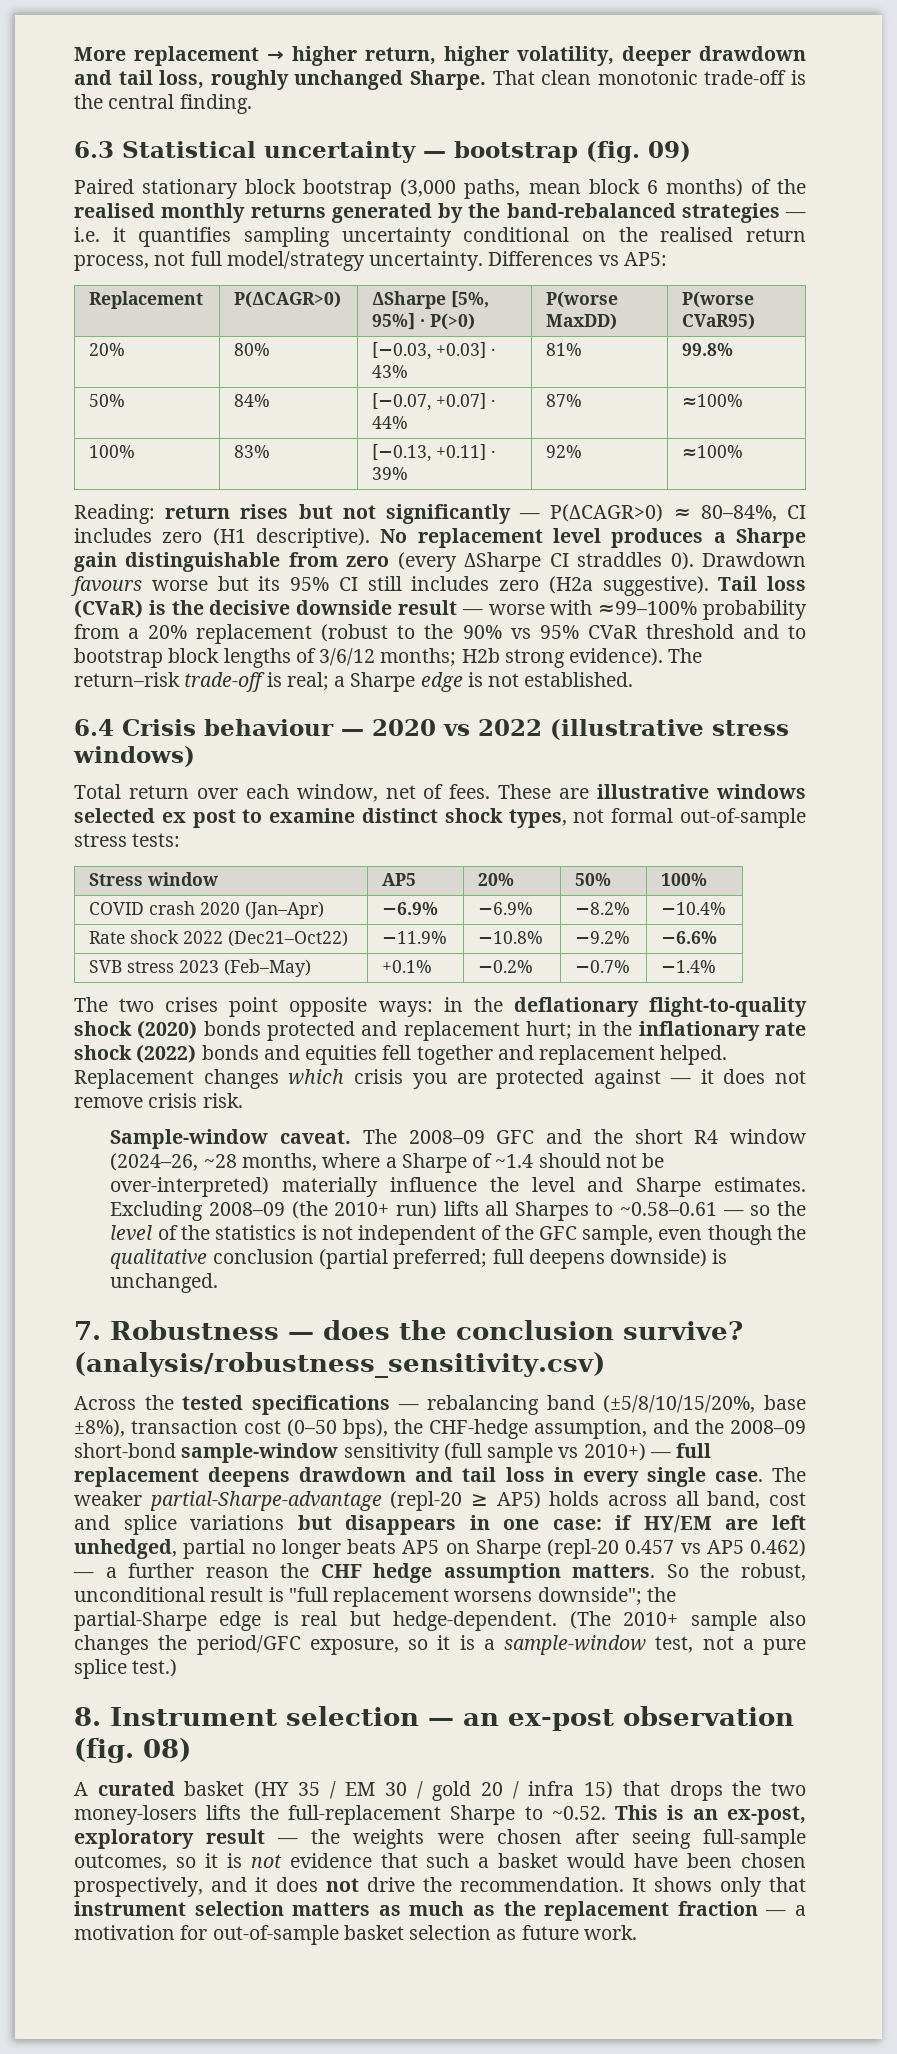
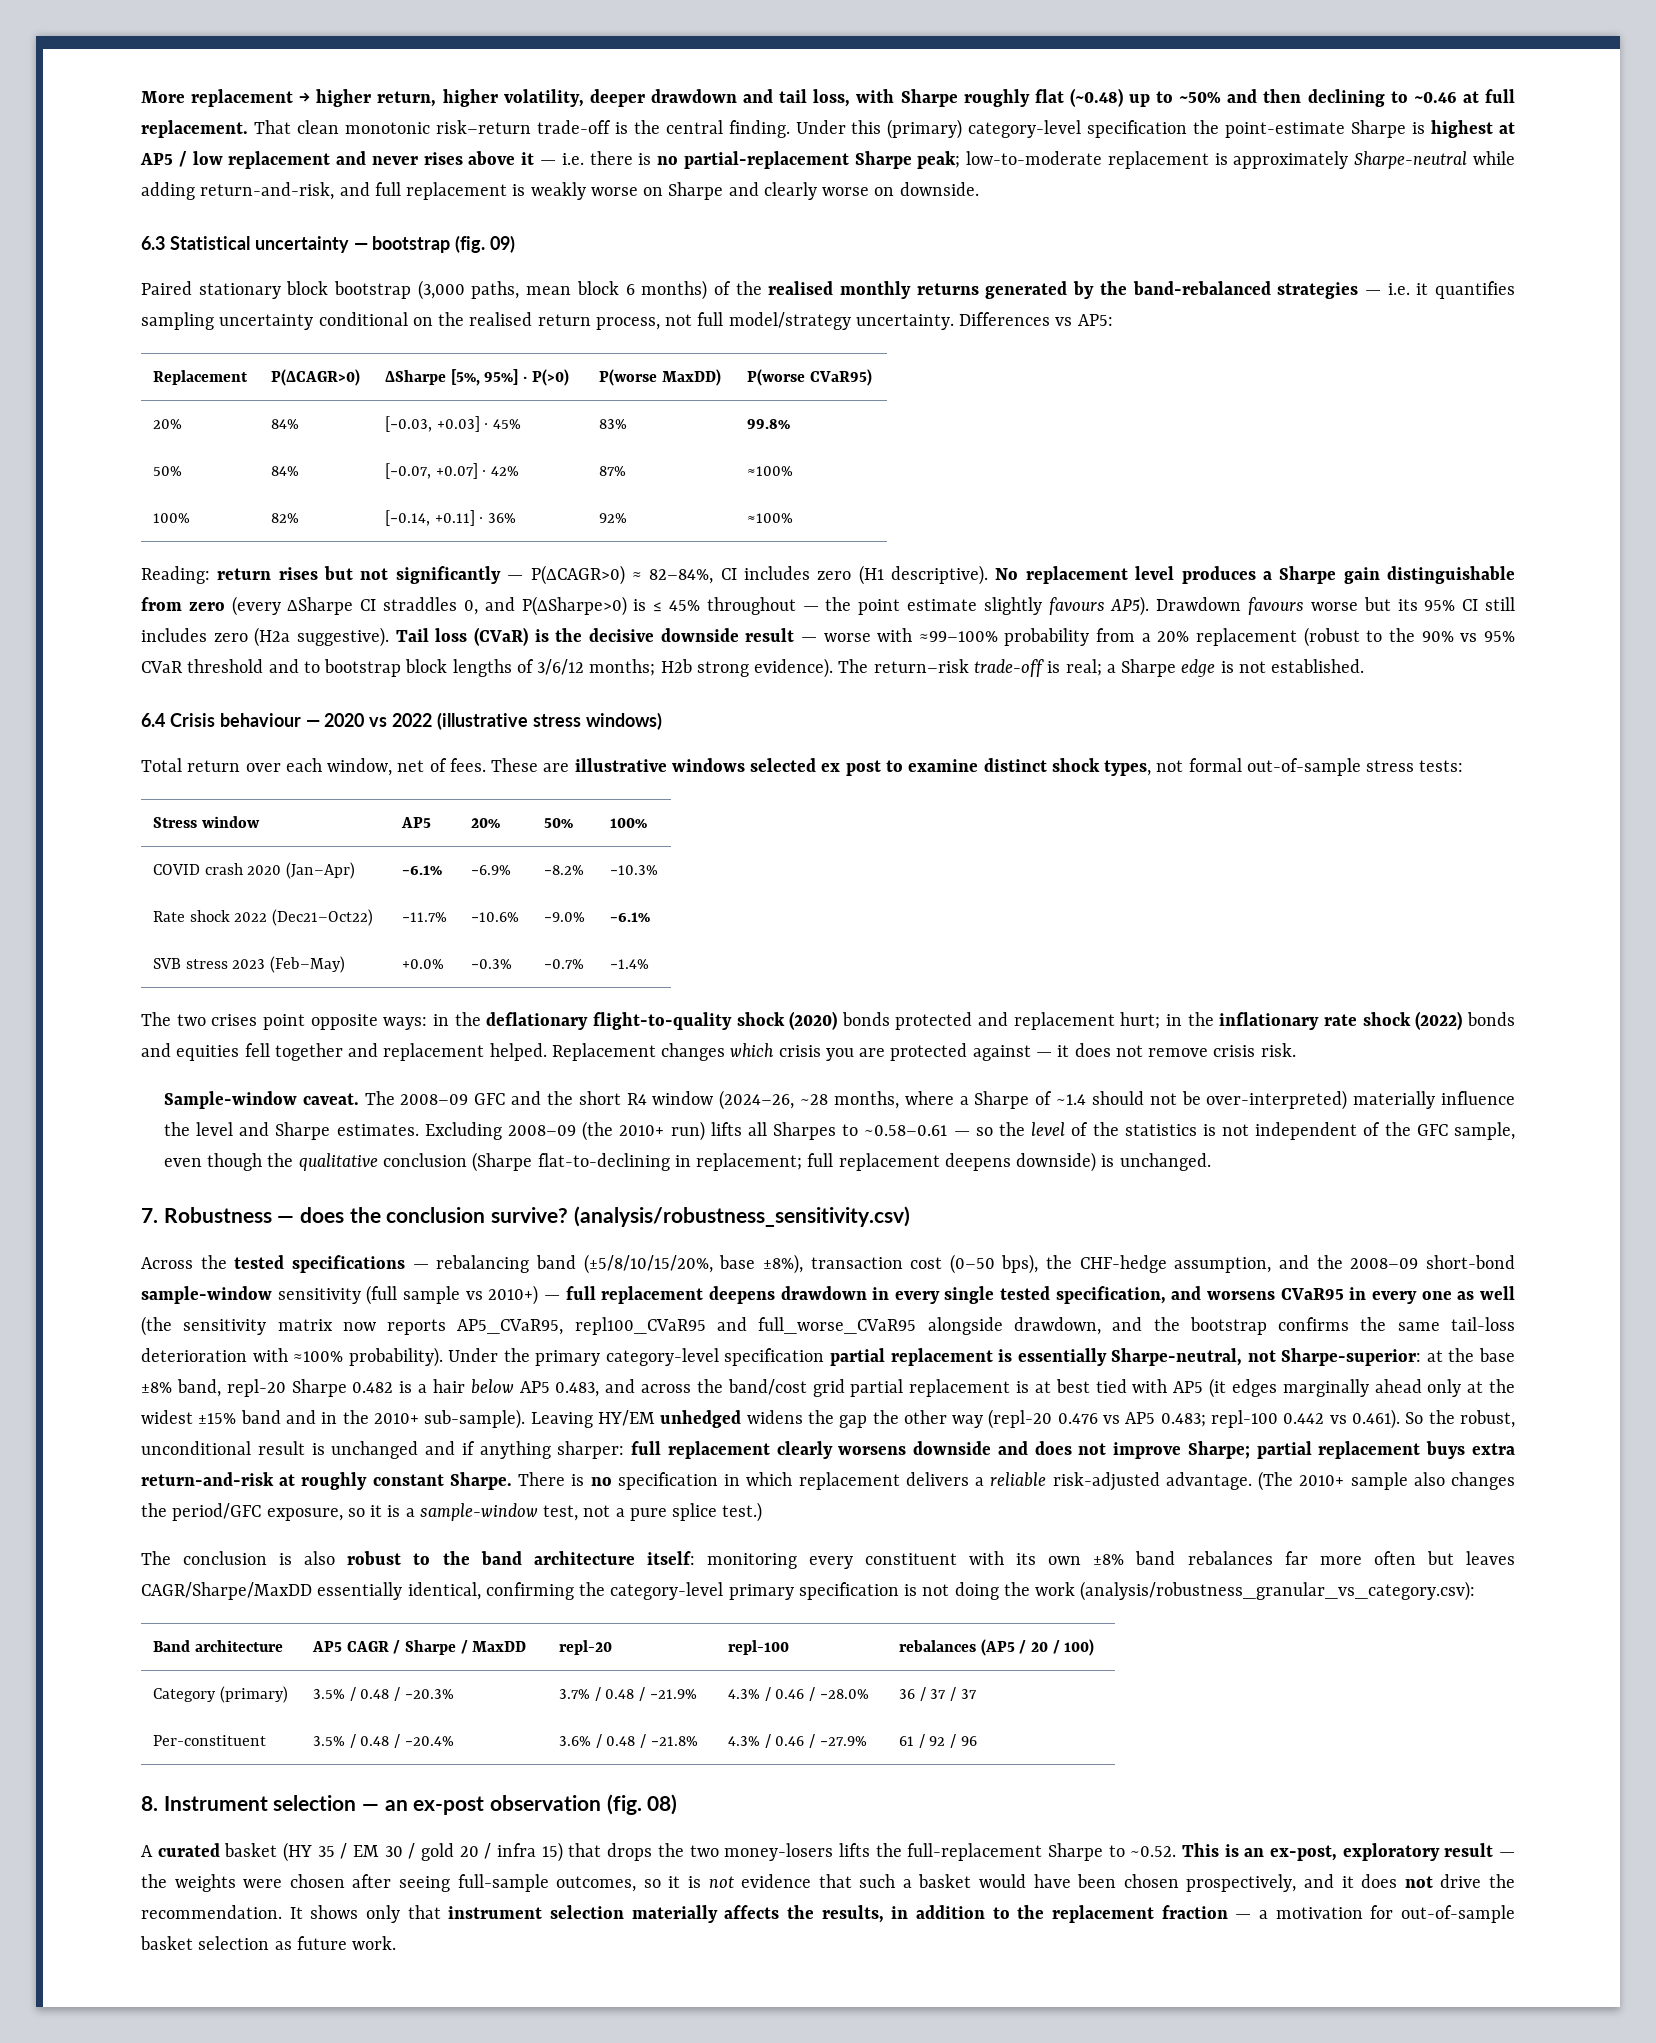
[210,70,486,90] roughly unchanged Sharpe. -> [856,88,1515,107] [141,120,248,138] with Sharpe roughly flat (~0.48) up to ~50% and then declining to ~0.46 at full replacement.
(698, 77) none -> [435,120,531,134] risk–return
(252, 104) none -> [795,119,1516,139] [140,151,1515,169] [141,182,979,200] Under this (primary) category-level specification the point-estimate Sharpe is highest at AP5 / low replacement and never rises above it — i.e. there is no partial-replacement Sharpe peak; low-to-moderate replacement is approximately Sharpe-neutral while adding return-and-risk, and full replacement is weakly worse on Sharpe and clearly worse on downside.
[234,343,271,356] 80% -> [270,419,299,429] 84%
[372,365,409,378] [546,343,583,356] 43% | 81% -> [493,419,522,429] [598,419,627,429] 45% | 83%
[372,416,409,429] 44% -> [491,466,520,476] 42%
[234,445,271,458] [372,444,432,462] 83% | [−0.13, -> [270,513,299,523] [384,510,430,526] 82% | [−0.14,
[372,467,409,480] 39% -> [488,513,517,523] 36%
[700,505,777,522] 80–84%, -> [649,569,714,584] 82–84%,
[670,552,694,570] 0). -> [463,596,1150,616] 0, and P(ΔSharpe>0) is ≤ 45% throughout — the point estimate slightly favours AP5).
[382,902,439,915] −6.9% -> [401,865,442,875] −6.1%
[661,902,727,915] −10.4% -> [609,865,658,875] −10.3%
[382,931,448,944] [478,931,544,944] [575,931,631,944] [661,931,718,944] −11.9% | −10.8% | −9.2% | −6.6% -> [401,912,447,922] [470,912,519,922] [543,912,585,922] [609,912,650,922] −11.7% | −10.6% | −9.0% | −6.1%
[382,960,433,973] [478,960,534,973] +0.1% | −0.2% -> [401,959,444,969] [470,959,512,969] +0.0% | −0.3%
[318,1249,524,1269] (partial preferred; full -> [472,1152,940,1172] (Sharpe flat-to-declining in replacement; full replacement
[415,1467,807,1487] [74,1491,806,1511] [74,1515,806,1535] [74,1539,806,1559] [73,1563,656,1583] and tail loss in every single case. The weaker partial-Sharpe-advantage (repl-20 ≥ AP5) holds across all band, cost and splice variations but disappears in one case: if HY/EM are left unhedged, partial no longer beats AP5 on Sharpe (repl-20 0.457 vs AP5 0.462) — a further reason the CHF hedge assumption matters. -> [872,1286,1516,1304] [141,1316,1515,1336] [141,1347,1516,1367] [141,1378,1515,1398] [141,1409,1401,1429] in every single tested specification, and worsens CVaR95 in every one as well (the sensitivity matrix now reports AP5_CVaR95, repl100_CVaR95 and full_worse_CVaR95 alongside drawdown, and the bootstrap confirms the same tail-loss deterioration with ≈100% probability). Under the primary category-level specification partial replacement is essentially Sharpe-neutral, not Sharpe-superior: at the base ±8% band, repl-20 Sharpe 0.482 is a hair below AP5 0.483, and across the band/cost grid partial replacement is at best tied with AP5 (it edges marginally ahead only at the widest ±15% band and in the 2010+ sub-sample). Leaving HY/EM unhedged widens the gap the other way (repl-20 0.476 vs AP5 0.483; repl-100 0.442 vs 0.461).
[288,1587,676,1607] [74,1611,558,1631] "full replacement worsens downside"; the partial-Sharpe edge is real but hedge-dependent. -> [331,1441,1516,1459] [141,1472,1252,1491] unchanged and if anything sharper: full replacement clearly worsens downside and does not improve Sharpe; partial replacement buys extra return-and-risk at roughly constant Sharpe. There is no specification in which replacement delivers a reliable risk-adjusted advantage.
(178, 1668) none -> [141,1551,1516,1569] [141,1581,1476,1601] [152,1640,283,1652] [311,1640,527,1655] [558,1640,612,1655] [727,1640,789,1655] [898,1639,1095,1656] [152,1686,288,1703] [312,1687,454,1701] [558,1687,697,1701] [727,1687,869,1701] [898,1687,977,1701] [152,1735,266,1746] [312,1734,454,1748] [558,1734,698,1748] [727,1734,867,1748] [898,1734,977,1748] // The conclusion is also robust to the band architecture itself: monitoring every constituent with its own ±8% band rebalances far more often but leaves CAGR/Sharpe/MaxDD essentially identical, confirming the category-level primary specification is not doing the work (analysis/robustness_granular_vs_category.csv): // Band architecture | AP5 CAGR / Sharpe / MaxDD | repl-20 | repl-100 | rebalances (AP5 / 20 / 100) // Category (primary) | 3.5% / 0.48 / −20.3% | 3.7% / 0.48 / −21.9% | 4.3% / 0.46 / −28.0% | 36 / 37 / 37 // Per-constituent | 3.5% / 0.48 / −20.4% | 3.6% / 0.48 / −21.8% | 4.3% / 0.46 / −27.9% | 61 / 92 / 96
[292,1901,496,1916] matters as much as -> [631,1905,1010,1923] materially affects the results, in addition to

